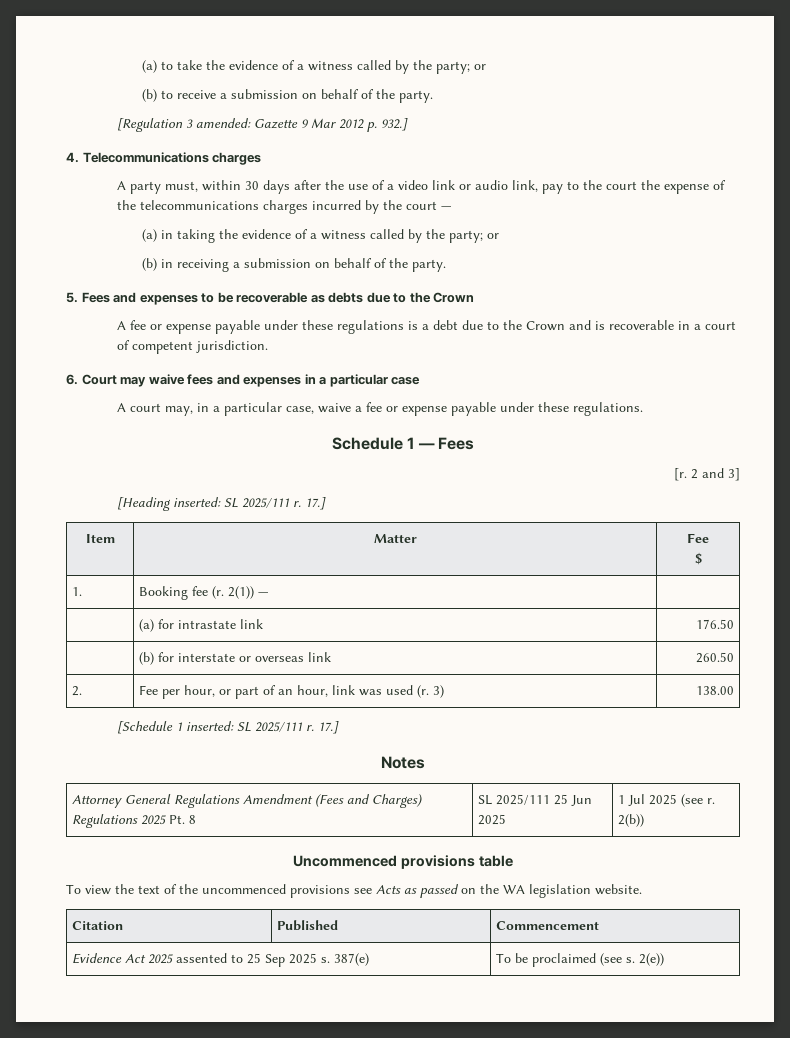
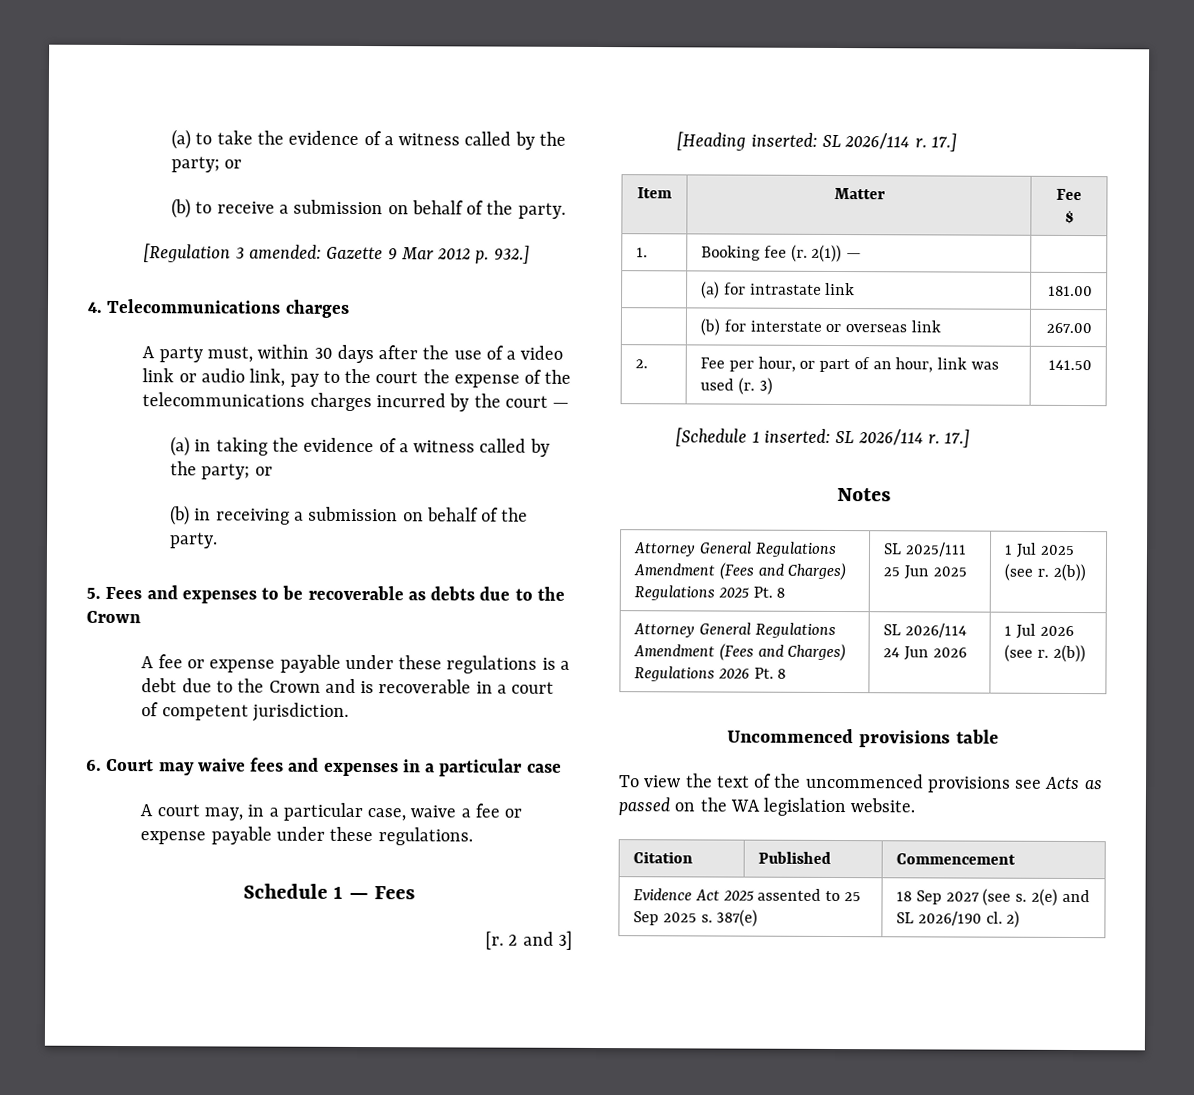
[241,498,290,508] 2025/111 -> [844,133,911,150] 2026/114
[695,619,734,629] 176.50 -> [1047,285,1093,297] 181.00
[695,652,734,663] 260.50 -> [1045,322,1092,334] 267.00
[695,686,734,695] 138.00 -> [1047,359,1092,371] 141.50
[254,722,303,732] 2025/111 -> [857,429,924,446] 2026/114
(645, 820) none -> [633,622,836,639] [633,643,847,662] [634,666,787,682] [883,623,967,638] [883,646,967,661] [1004,623,1074,639] [1004,644,1086,663] // Attorney General Regulations Amendment (Fees and Charges) Regulations 2026 Pt. 8 | SL 2026/114 24 Jun 2026 | 1 Jul 2026 (see r. 2(b))
[496,953,665,967] To be proclaimed (see s. 2(e)) -> [896,888,1090,906] [896,910,1021,928] 18 Sep 2027 (see s. 2(e) and SL 2026/190 cl. 2)

